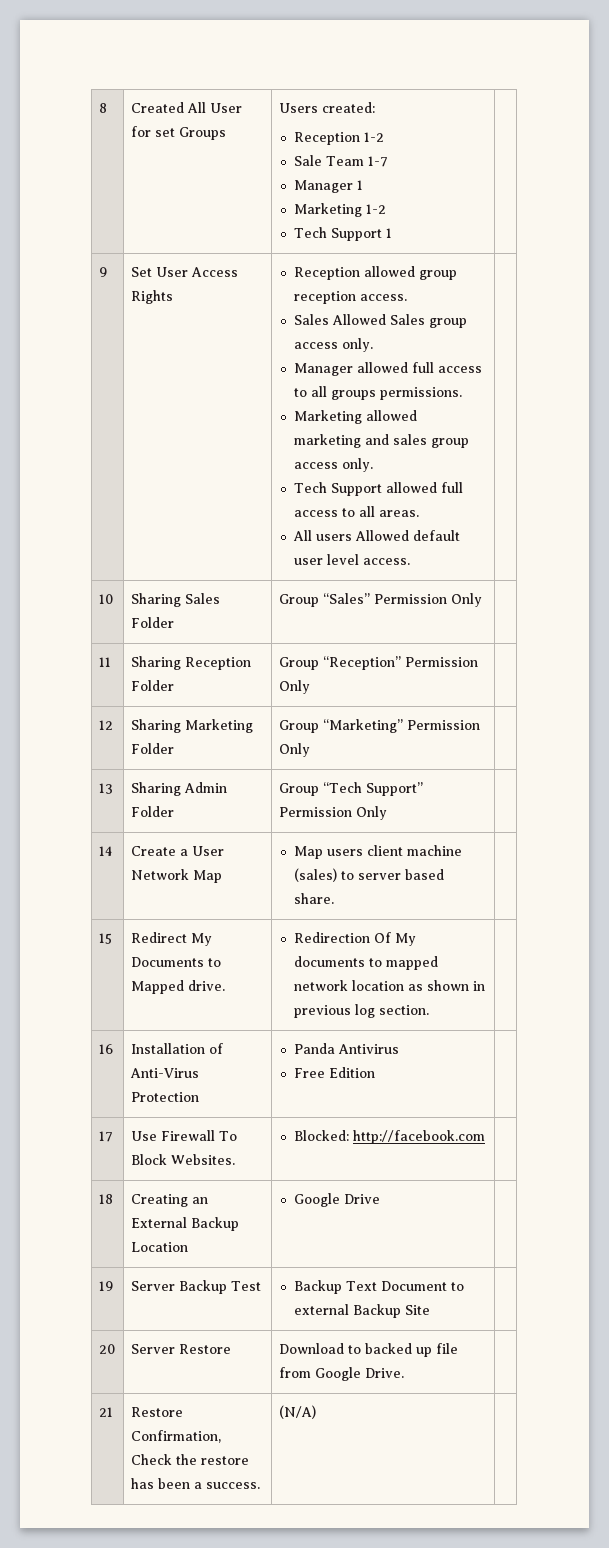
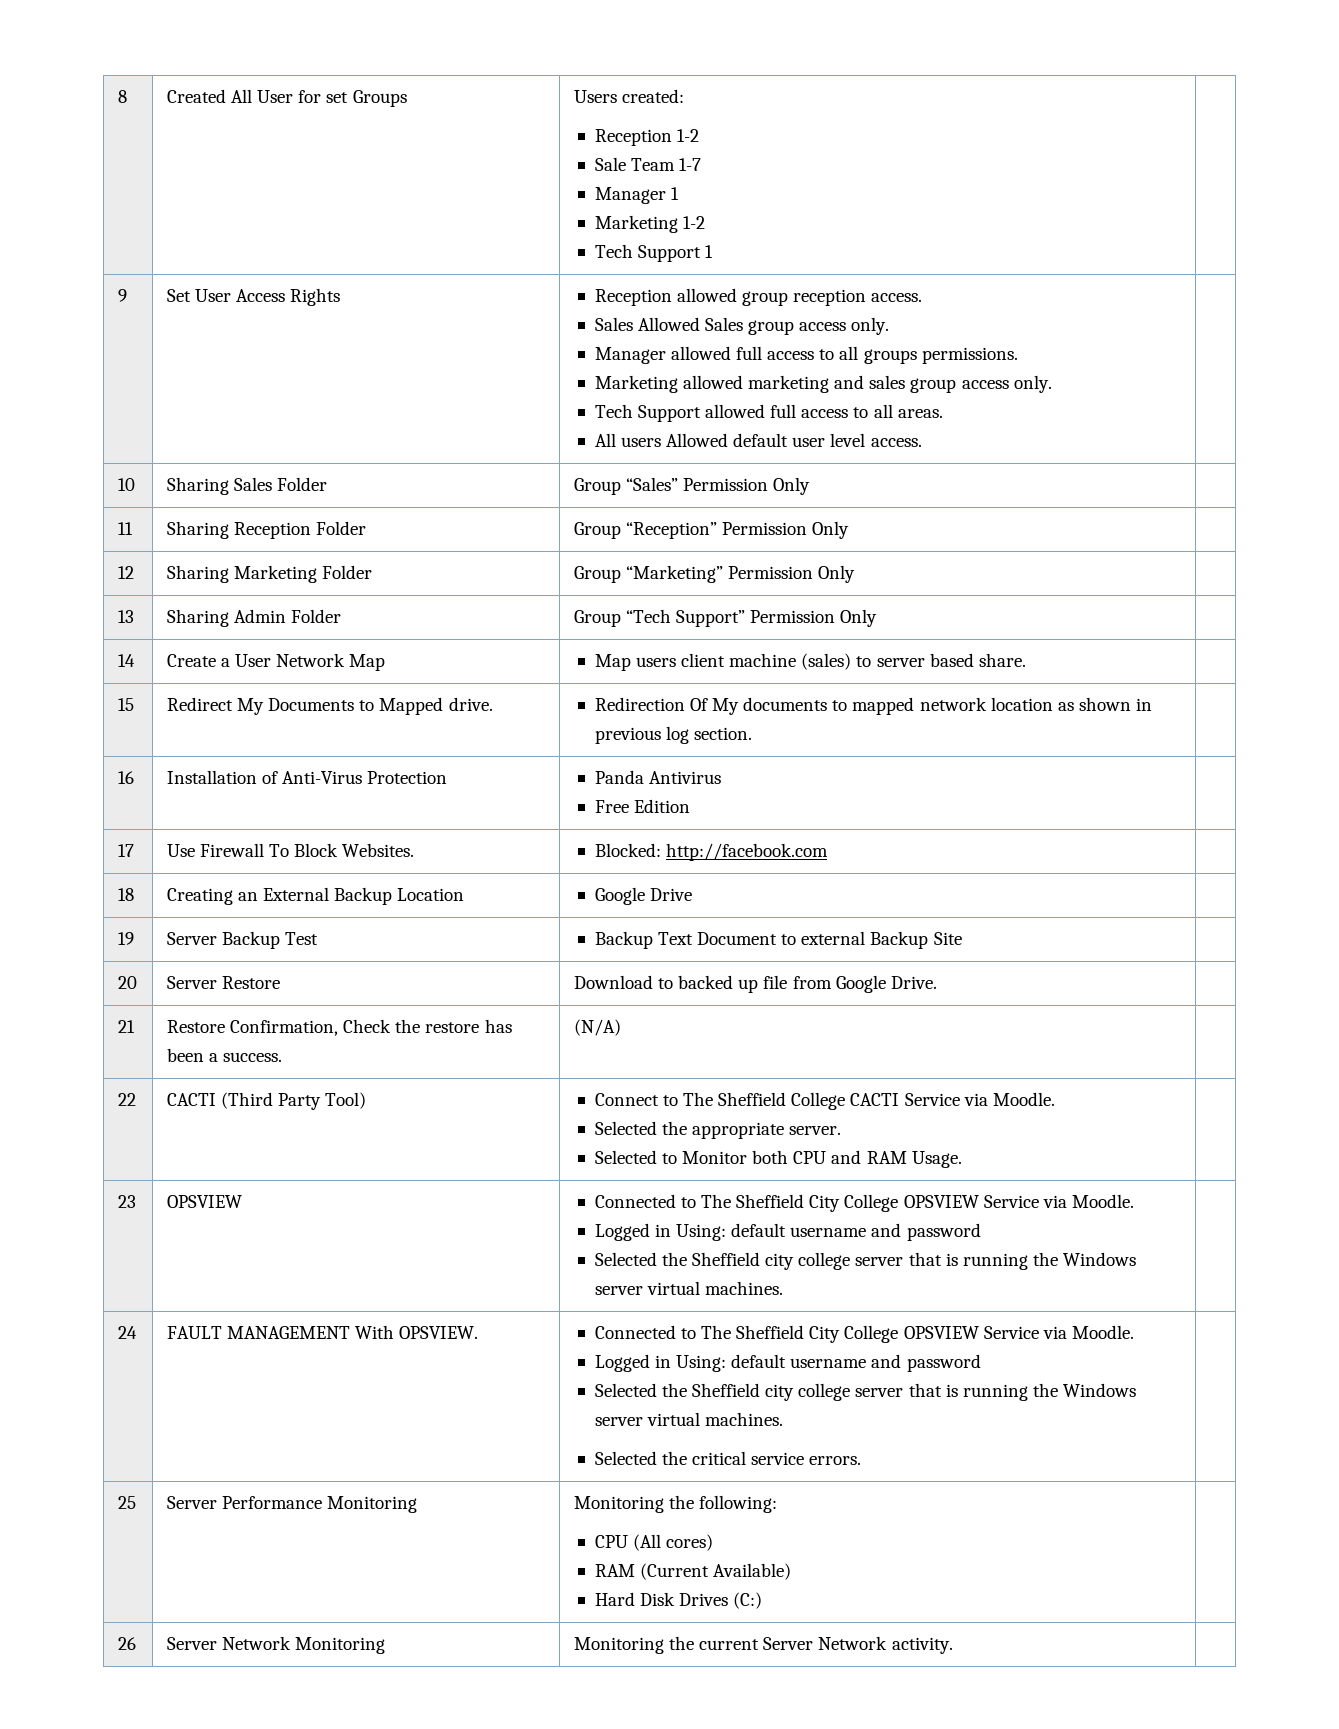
(316, 1412) none -> [117,1093,136,1106] [166,1092,367,1110] [594,1092,1055,1110] [594,1121,842,1139] [594,1150,962,1168] [117,1195,136,1208] [166,1195,242,1208] [594,1194,1135,1212] [594,1223,981,1241] [594,1252,1137,1270] [594,1281,784,1295] [117,1326,137,1339] [166,1325,479,1339] [594,1325,1135,1343] [594,1354,981,1372] [594,1383,1137,1401] [594,1412,784,1426] [594,1451,862,1465] [117,1496,136,1509] [166,1496,418,1513] [573,1495,778,1513] [594,1534,714,1551] [594,1563,792,1580] [594,1592,763,1609] [117,1637,136,1650] [166,1636,386,1654] [573,1636,953,1654] // 22 | CACTI (Third Party Tool) | Connect to The Sheffield College CACTI Service via Moodle. // Selected the appropriate server. // Selected to Monitor both CPU and RAM Usage. | // 23 | OPSVIEW | Connected to The Sheffield City College OPSVIEW Service via Moodle. // Logged in Using: default username and password // Selected the Sheffield city college server that is running the Windows server virtual machines. | // 24 | FAULT MANAGEMENT With OPSVIEW. | Connected to The Sheffield City College OPSVIEW Service via Moodle. // Logged in Using: default username and password // Selected the Sheffield city college server that is running the Windows server virtual machines. // Selected the critical service errors. | // 25 | Server Performance Monitoring | Monitoring the following: // CPU (All cores) // RAM (Current Available) // Hard Disk Drives (C:) | // 26 | Server Network Monitoring | Monitoring the current Server Network activity. |

